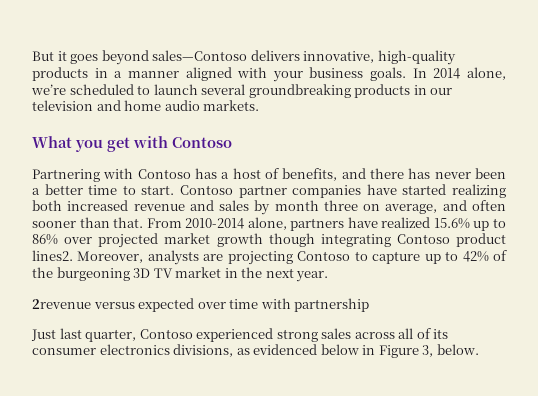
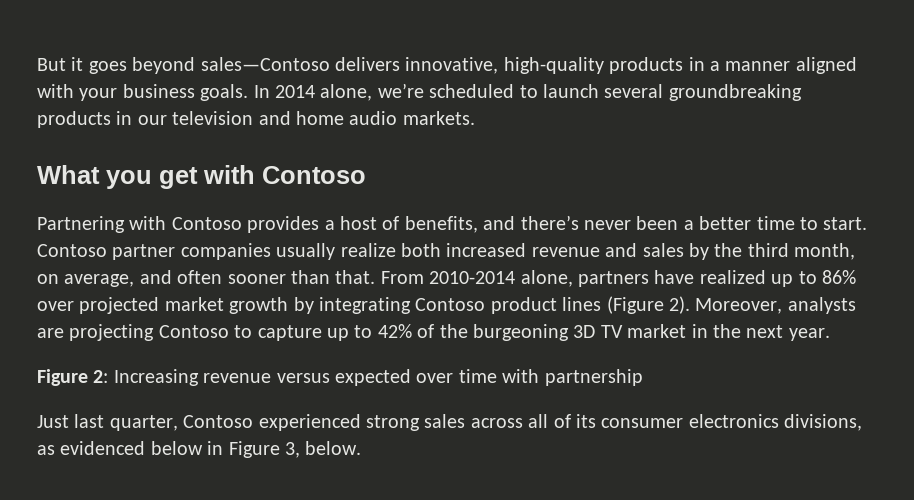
[195,168,217,179] has -> [247,216,320,233] provides
[370,168,431,179] there has -> [520,215,579,230] there’s
[366,184,507,198] have started realizing -> [276,243,396,260] usually realize
[274,200,358,211] month three -> [714,243,856,260] the third month,
[433,218,470,229] 15.6% -> (766, 277) none
[268,233,315,247] though -> [293,297,314,314] by
[32,250,73,261] lines2. -> [562,296,690,314] lines (Figure 2).
[32,299,91,309] 2revenue -> [37,369,272,386] Figure 2: Increasing revenue

